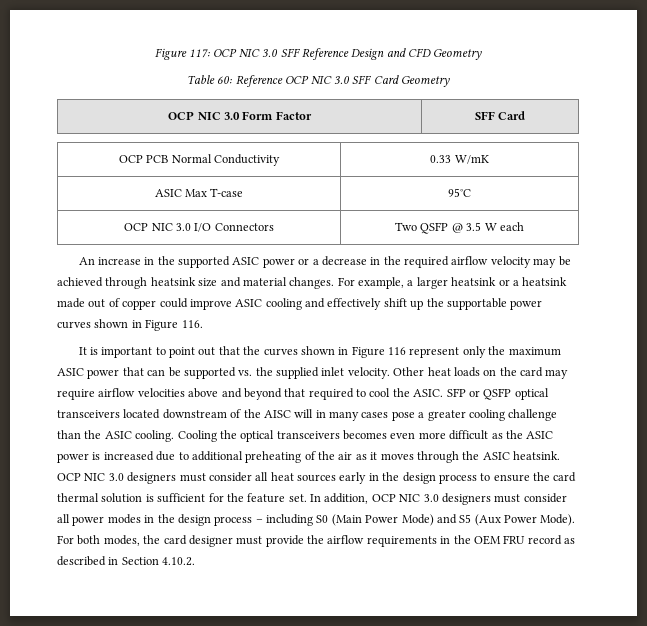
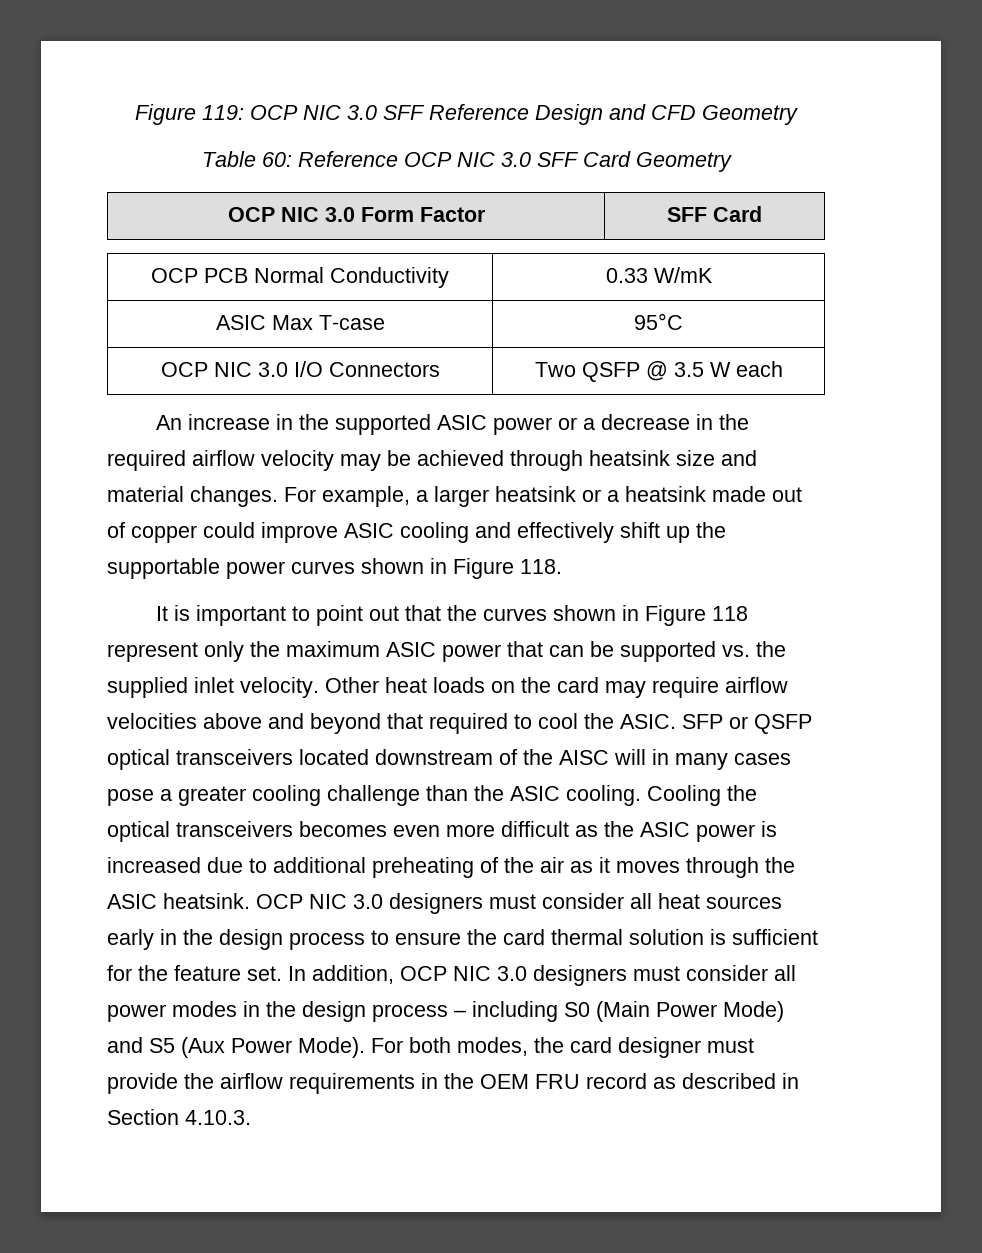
[154,48,210,60] Figure 117: -> [135,104,244,125] Figure 119:
[181,320,203,328] 116. -> [520,559,562,574] 118.
[388,347,407,355] 116 -> [711,606,748,621] 118
[162,557,196,566] 4.10.2. -> [185,1110,251,1125] 4.10.3.

